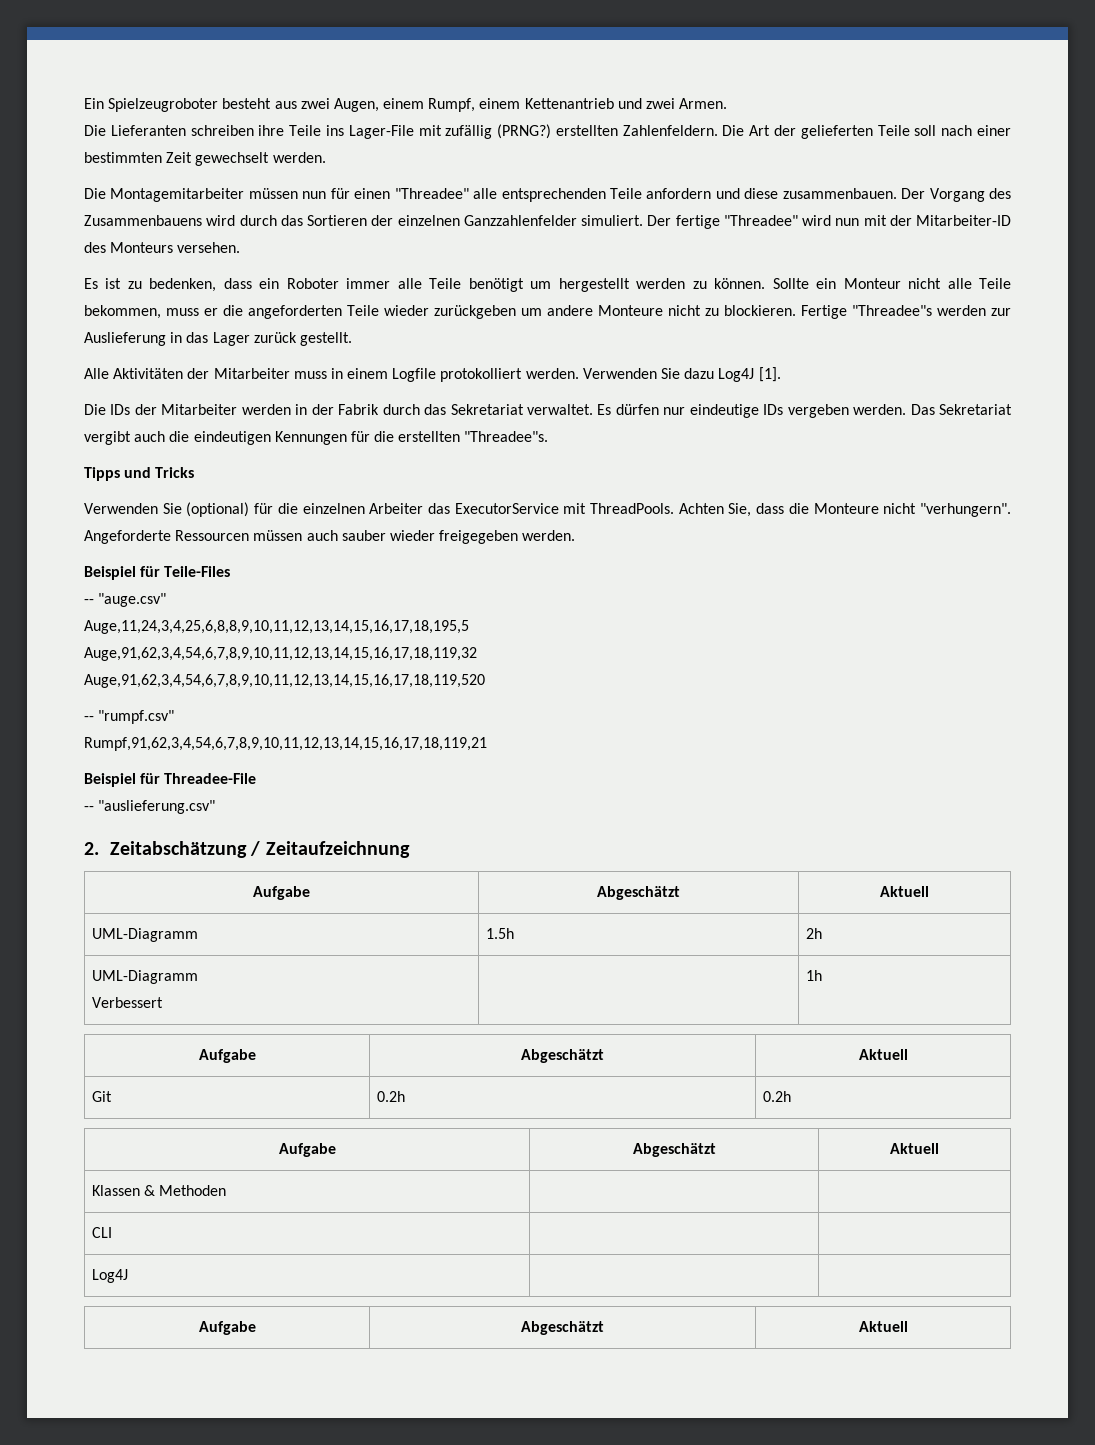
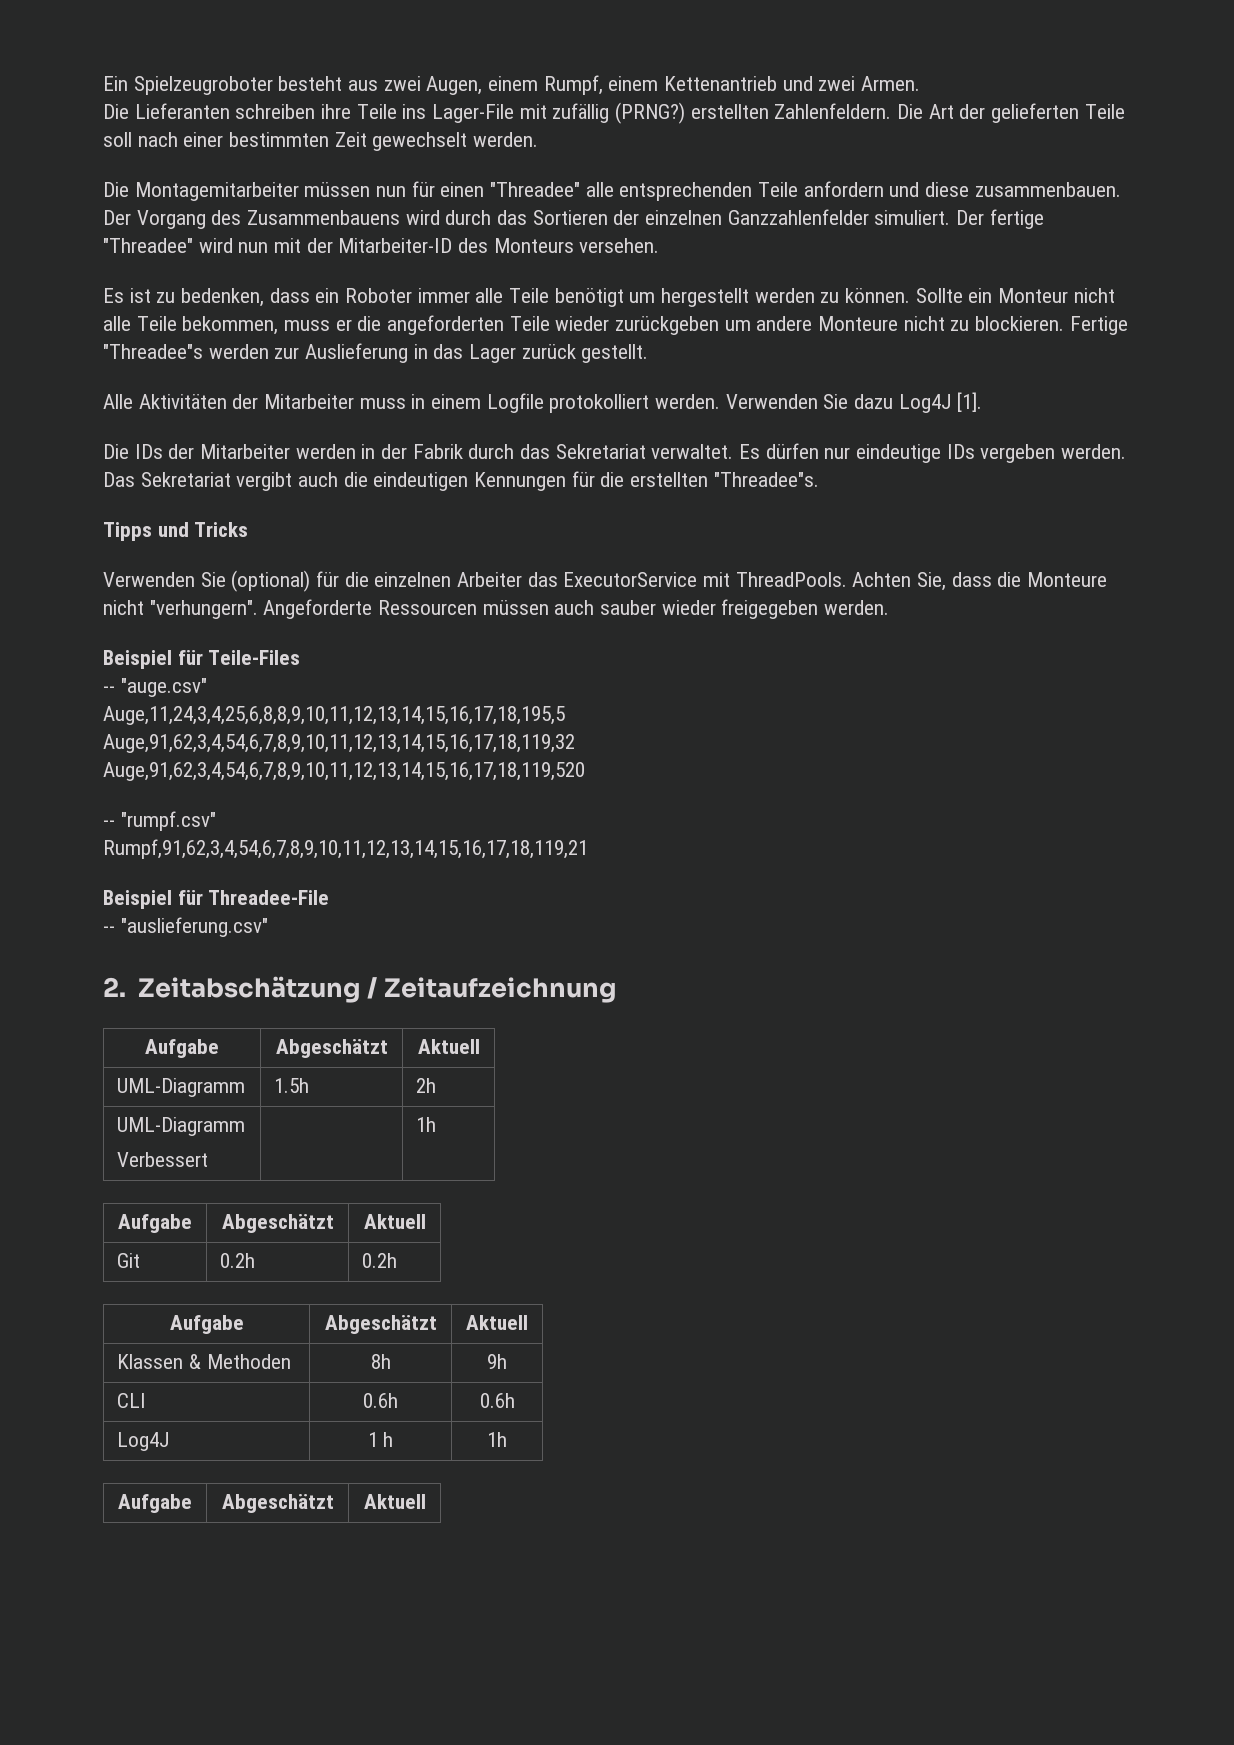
(227, 1190) | -> [370,1354,391,1369] [487,1354,507,1369] 8h | 9h
(112, 1232) | -> [363,1393,398,1408] [479,1393,515,1408] 0.6h | 0.6h
(128, 1276) | -> [367,1432,394,1447] [487,1432,507,1447] 1 h | 1h

